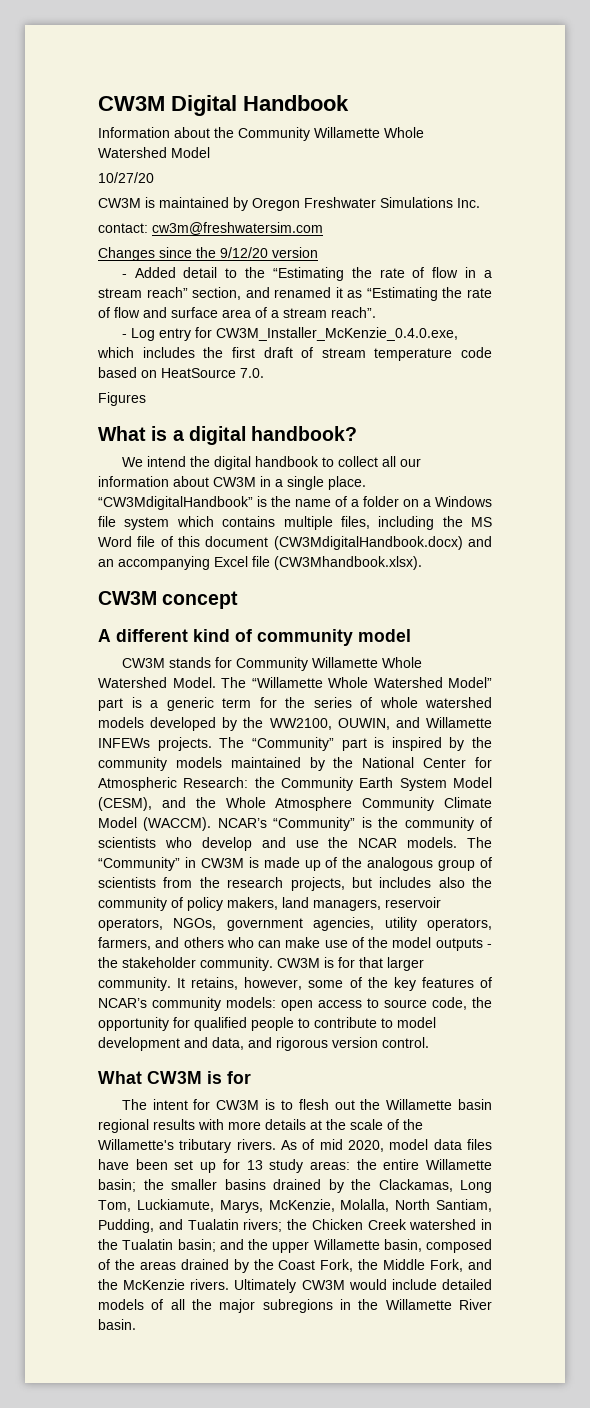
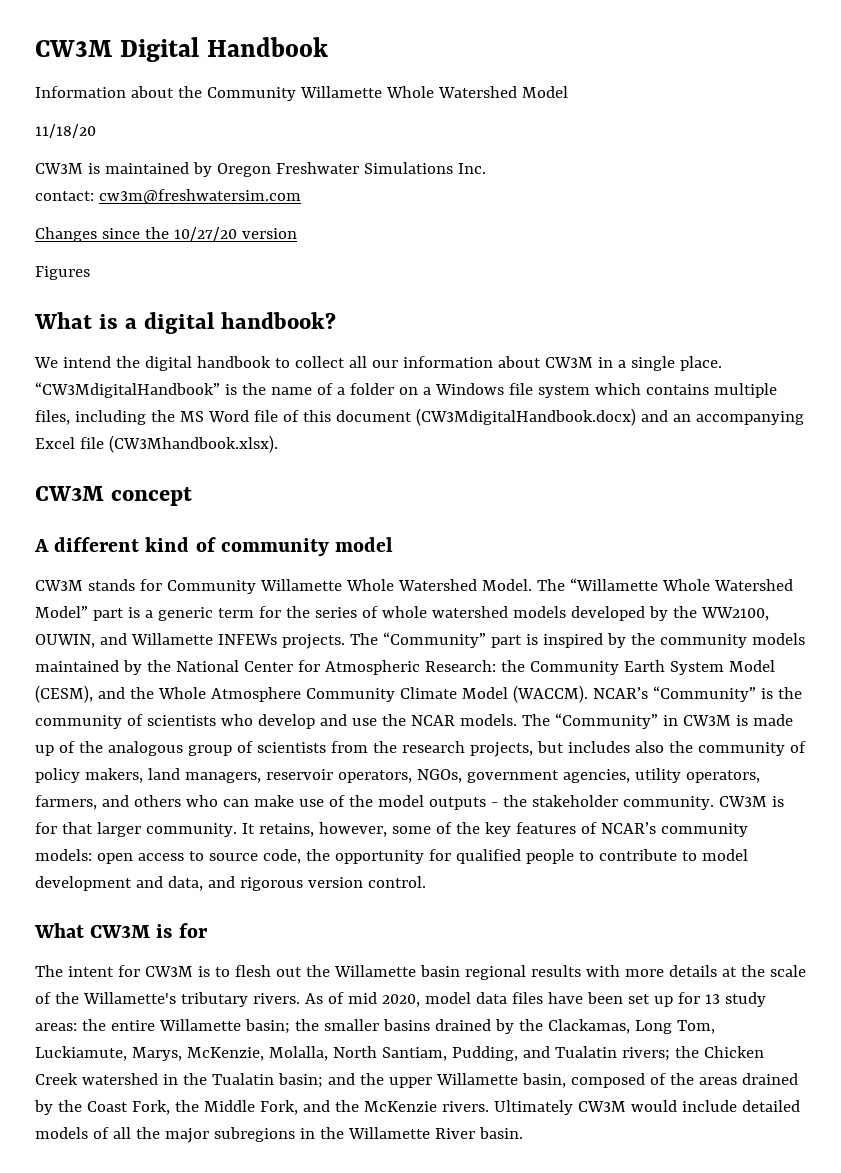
[98,172,154,183] 10/27/20 -> [35,124,96,138] 11/18/20
[220,247,318,258] [121,267,492,281] [98,287,492,301] [98,307,376,318] [121,327,458,341] [97,347,492,361] [98,367,264,378] 9/12/20 version // - Added detail to the “Estimating the rate of flow in a stream reach” section, and renamed it as “Estimating the rate of flow and surface area of a stream reach”. // - Log entry for CW3M_Installer_McKenzie_0.4.0.exe, which includes the first draft of stream temperature code based on HeatSource 7.0. -> [173,227,297,241] 10/27/20 version

